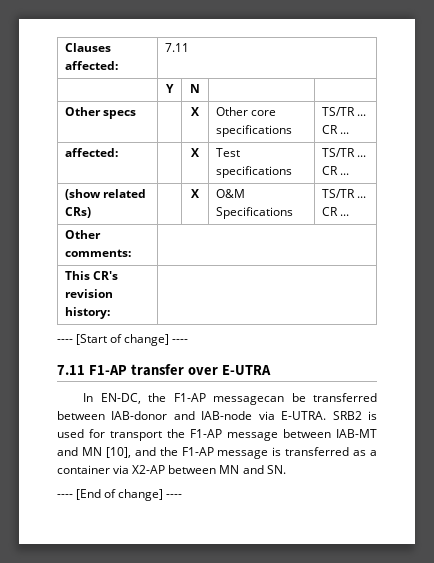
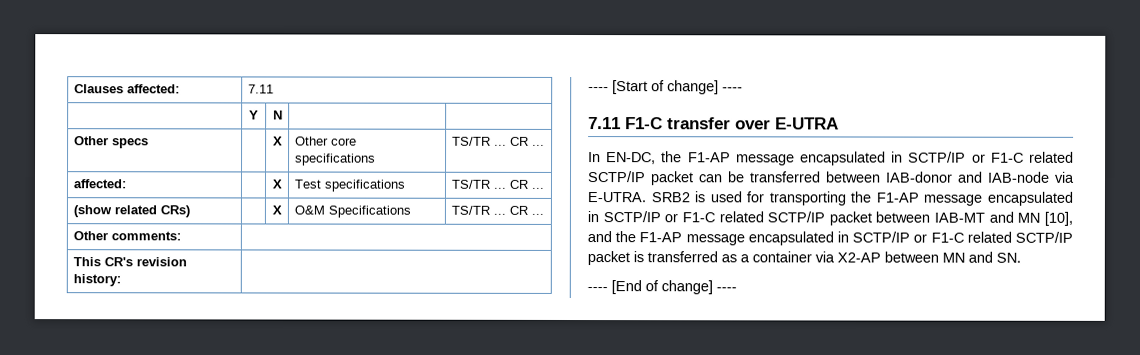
[88,365,127,375] F1-AP -> [625,117,663,130] F1-C
[213,396,285,405] messagecan -> [735,151,1074,166] [587,171,723,186] message encapsulated in SCTP/IP or F1-C related SCTP/IP packet can
[110,429,278,441] transport the F1-AP message -> [768,191,1073,206] [587,211,872,226] transporting the F1-AP message encapsulated in SCTP/IP or F1-C related SCTP/IP packet
(269, 454) none -> [747,231,1073,246] [587,251,630,266] encapsulated in SCTP/IP or F1-C related SCTP/IP packet

